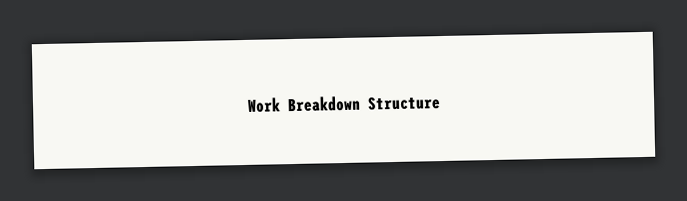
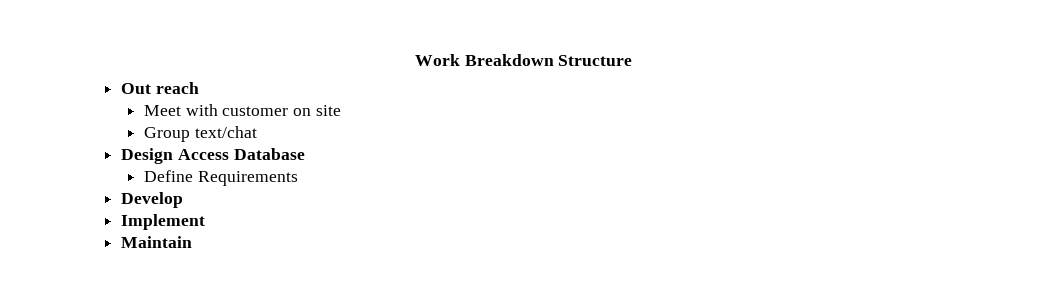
(441, 103) none -> [121,82,199,94] [144,104,341,116] [144,126,257,142] [121,148,305,164] [144,170,298,186] [121,192,184,208] [121,214,206,230] [121,236,193,248] // Out reach // Meet with customer on site // Group text/chat // Design Access Database // Define Requirements // Develop // Implement // Maintain

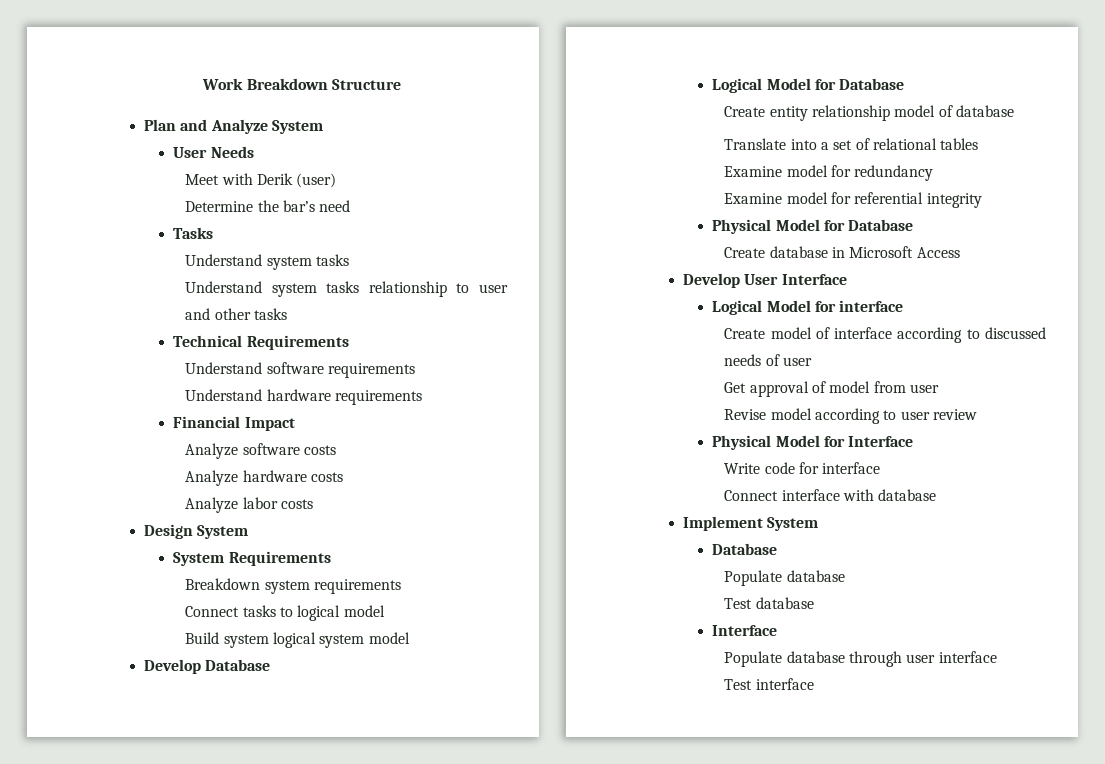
[121,82,199,94] [144,104,341,116] [144,126,257,142] [121,148,305,164] [144,170,298,186] [121,192,184,208] [121,214,206,230] [121,236,193,248] Out reach // Meet with customer on site // Group text/chat // Design Access Database // Define Requirements // Develop // Implement // Maintain -> [144,119,323,134] [173,146,254,158] [185,173,337,188] [185,200,351,212] [173,227,214,239] [185,254,349,270] [185,281,508,297] [185,308,287,320] [173,335,349,350] [185,362,415,378] [185,389,422,405] [173,416,295,431] [185,443,336,459] [185,470,343,486] [185,497,313,513] [144,524,249,539] [173,551,331,566] [185,578,401,594] [185,605,385,621] [185,632,410,648] [144,659,271,674] [712,78,905,93] [724,105,1014,121] [724,138,979,150] [724,165,934,181] [724,192,982,208] [712,219,914,234] [724,246,960,258] [683,273,847,288] [712,300,904,315] [724,327,1046,343] [724,354,812,366] [724,381,939,397] [724,408,977,424] [712,435,914,450] [724,462,881,474] [724,489,937,501] [683,516,819,531] [712,543,778,555] [724,570,845,586] [724,597,814,609] [712,625,778,636] [724,651,997,667] [724,678,814,690] Plan and Analyze System // User Needs // Meet with Derik (user) // Determine the bar’s need // Tasks // Understand system tasks // Understand system tasks relationship to user and other tasks // Technical Requirements // Understand software requirements // Understand hardware requirements // Financial Impact // Analyze software costs // Analyze hardware costs // Analyze labor costs // Design System // System Requirements // Breakdown system requirements // Connect tasks to logical model // Build system logical system model // Develop Database // Logical Model for Database // Create entity relationship model of database // Translate into a set of relational tables // Examine model for redundancy // Examine model for referential integrity // Physical Model for Database // Create database in Microsoft Access // Develop User Interface // Logical Model for interface // Create model of interface according to discussed needs of user // Get approval of model from user // Revise model according to user review // Physical Model for Interface // Write code for interface // Connect interface with database // Implement System // Database // Populate database // Test database // Interface // Populate database through user interface // Test interface

